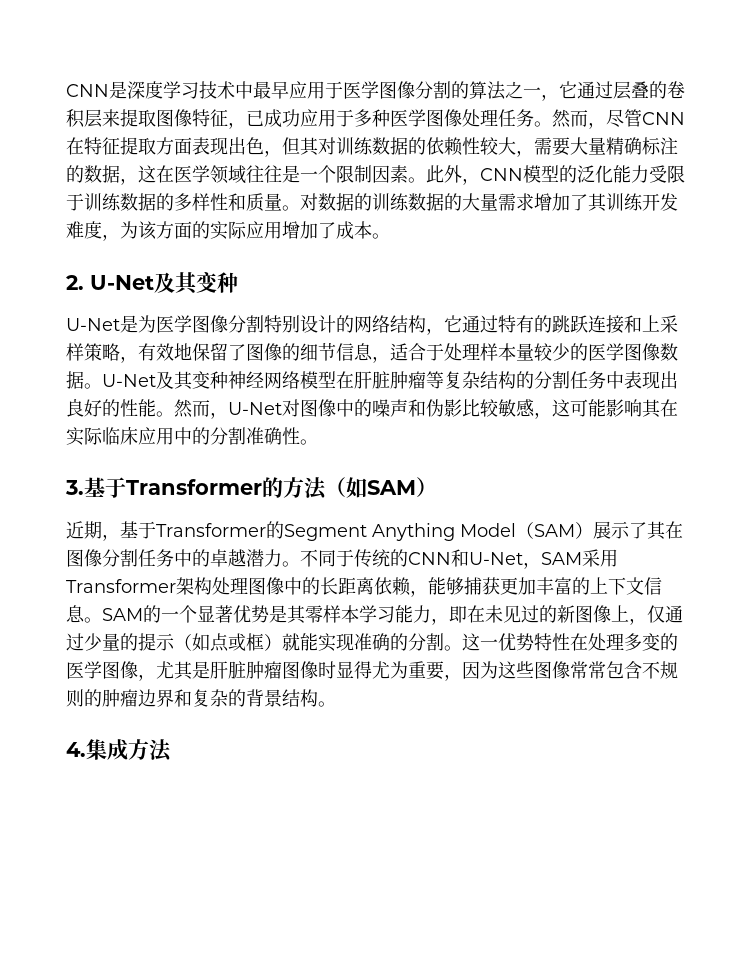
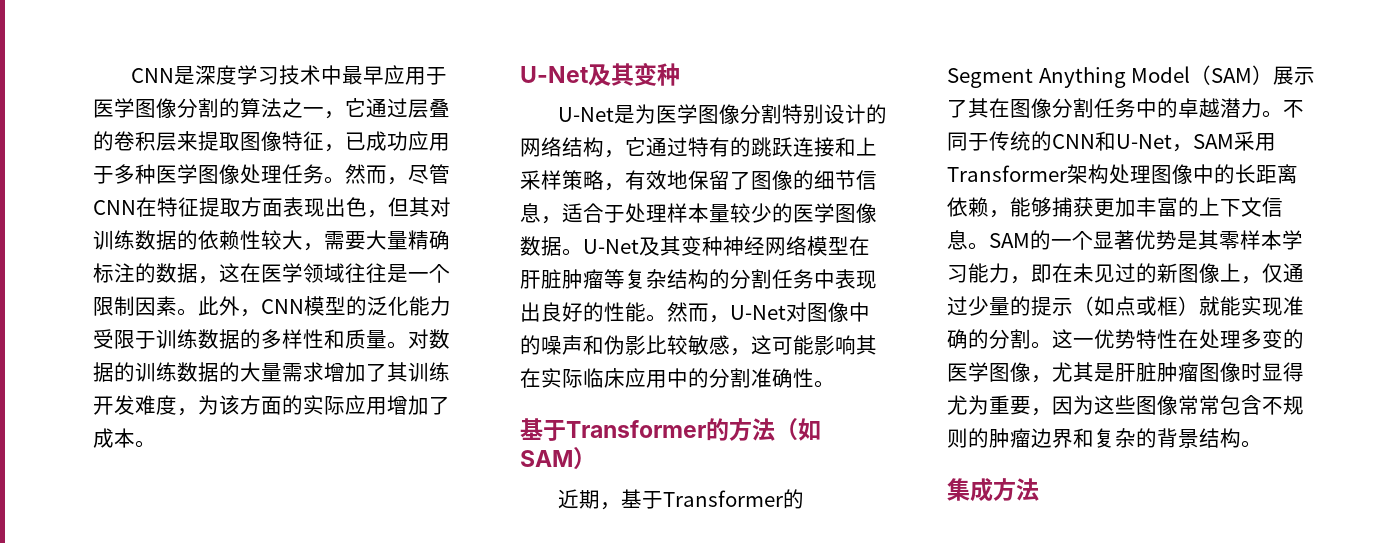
[66,275,84,290] 2. -> (156, 444) none
[65,480,84,495] 3. -> (835, 384) none
[66,742,86,757] 4. -> (1262, 444) none

